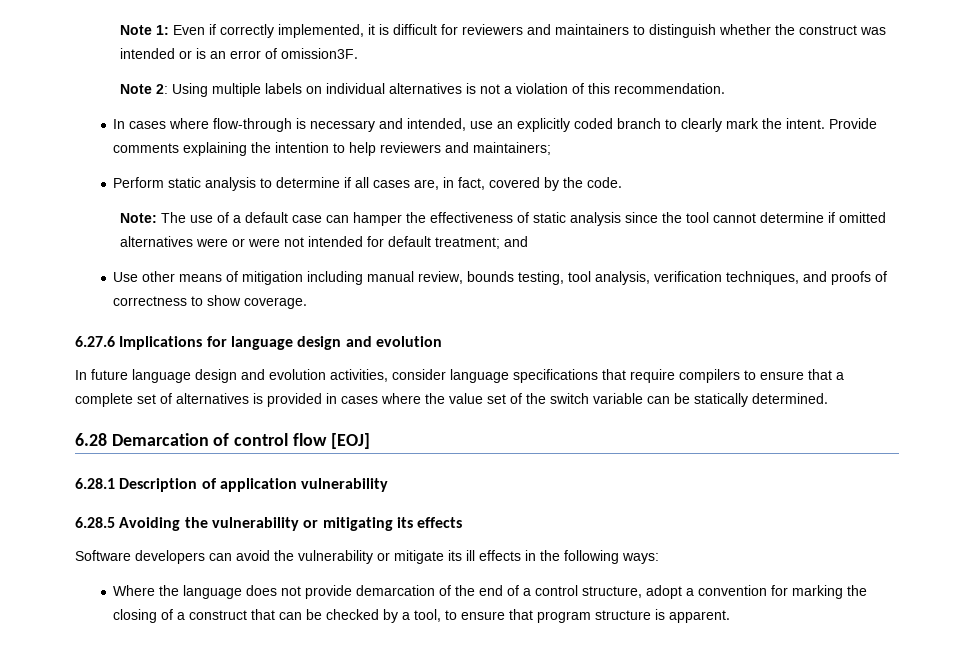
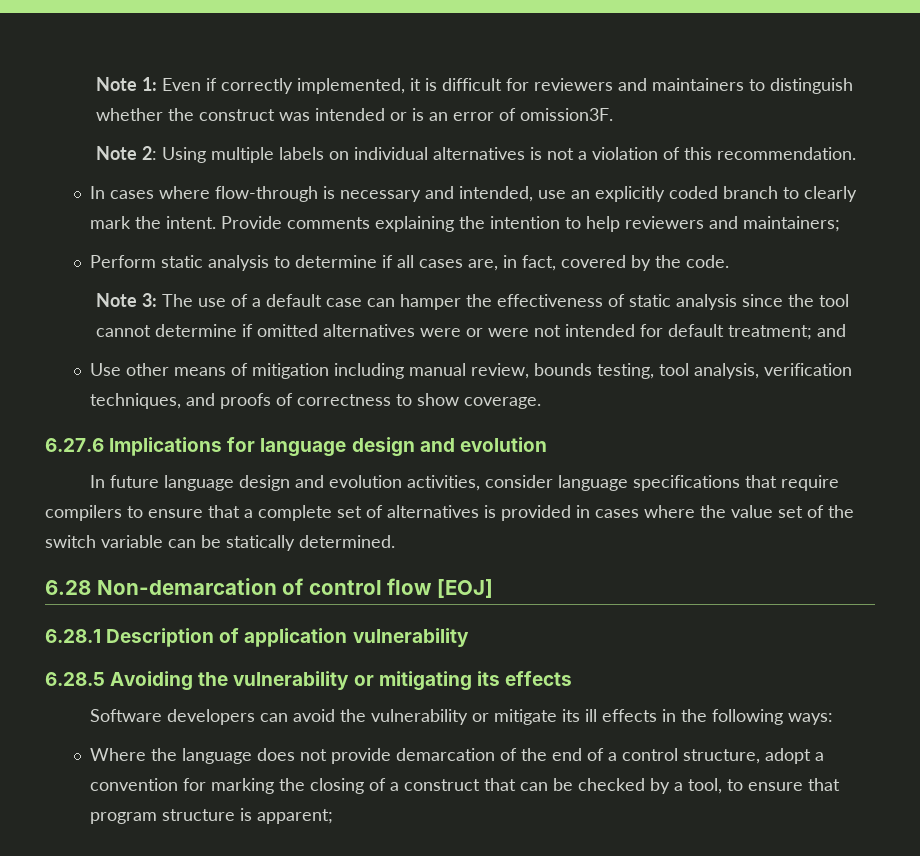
[120,213,158,223] Note: -> [96,293,158,307] Note 3:
[111,433,209,446] Demarcation -> [96,578,277,595] Non-demarcation
[669,610,731,623] apparent. -> [257,809,334,824] apparent;

